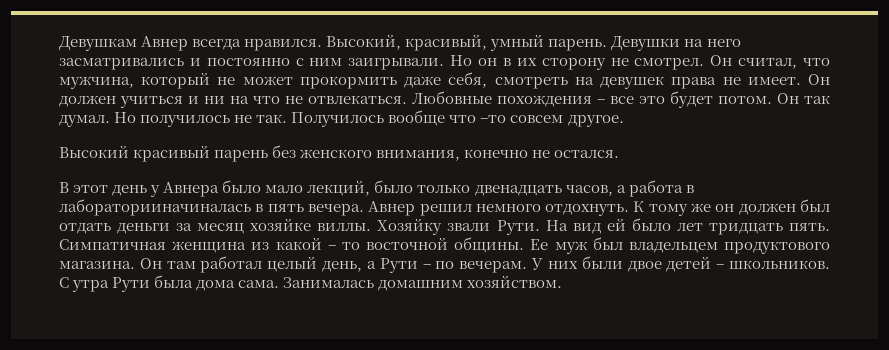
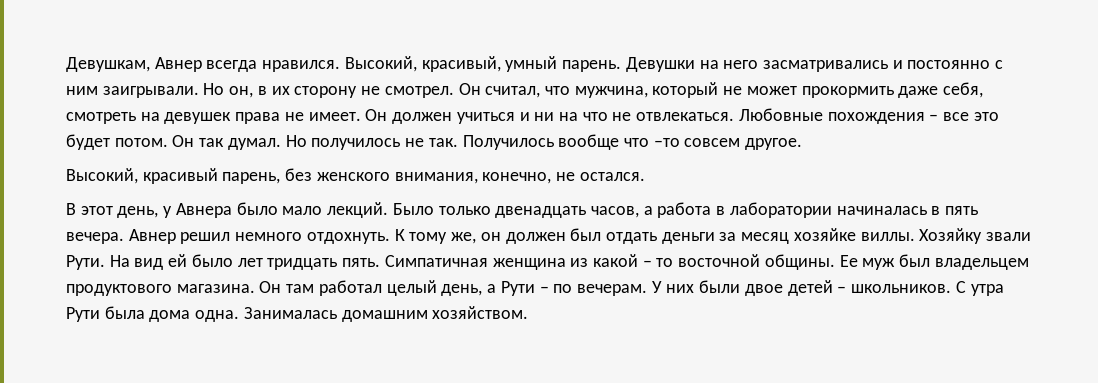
[59,36,137,51] Девушкам -> [66,57,150,72] Девушкам,
[478,58,498,66] он -> [229,86,254,98] он,
[59,145,269,162] Высокий красивый парень -> [66,168,281,184] Высокий, красивый парень,
[464,149,529,158] конечно -> [482,172,552,184] конечно,
[112,185,148,196] день -> [117,206,159,218] день,
[307,180,414,196] лекций, было -> [327,202,434,218] лекций. Было
[59,199,251,216] лабораторииначиналась -> [729,202,927,218] лаборатории начиналась
[691,203,712,212] же -> [451,232,477,244] же,
[238,280,280,288] сама. -> [195,310,240,322] одна.

